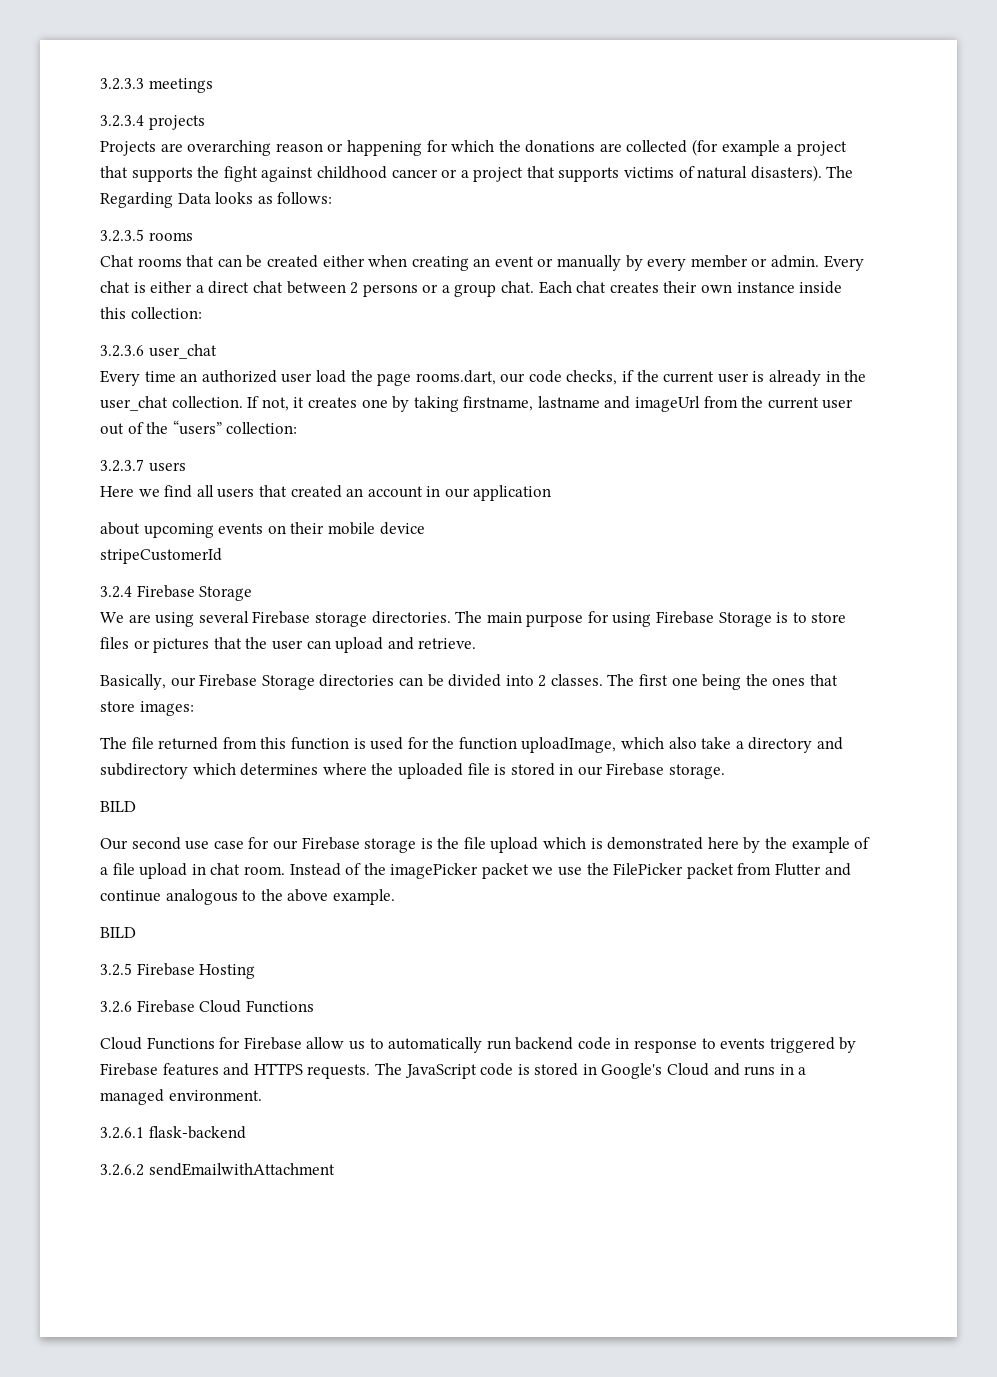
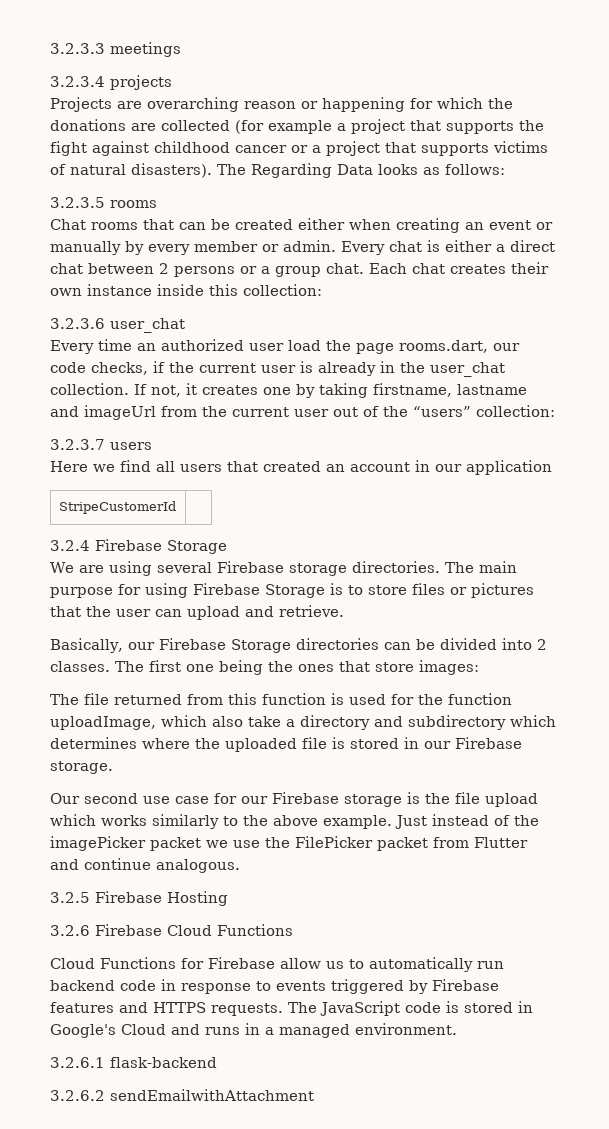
[100,522,425,538] [100,548,222,564] // about upcoming events on their mobile device // stripeCustomerId -> [58,501,176,514] // StripeCustomerId |
[100,801,136,812] // BILD -> (113, 767) none
[590,837,871,853] [100,863,341,879] is demonstrated here by the example of a file upload in chat room. Instead -> [101,814,489,829] works similarly to the above example. Just instead
[165,889,395,905] [100,927,136,938] analogous to the above example. // BILD -> [156,859,240,873] analogous.

